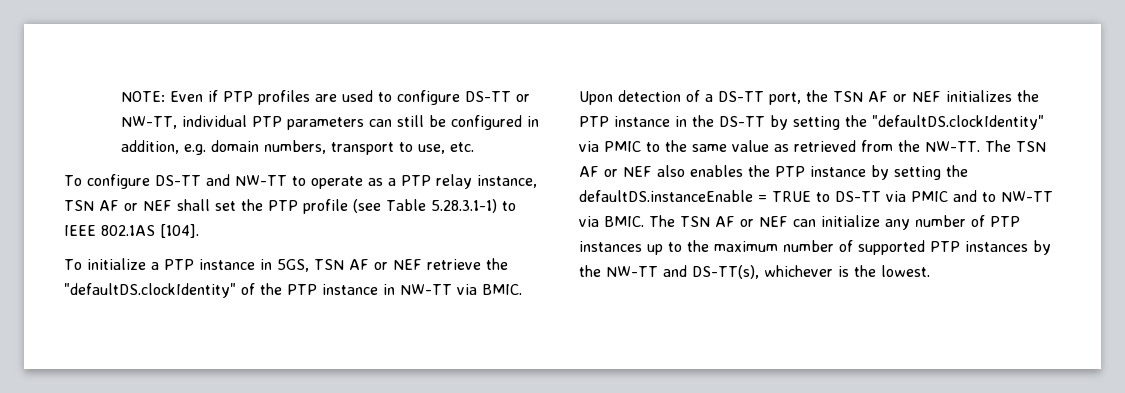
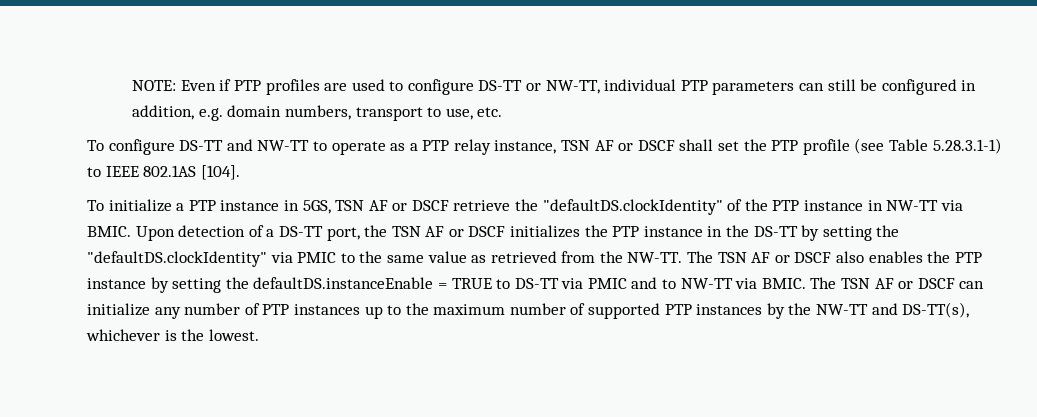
[143,200,172,211] NEF -> [637,140,675,151] DSCF
[392,259,422,270] NEF -> [411,200,449,211] DSCF
[912,91,941,102] NEF -> [468,226,506,237] DSCF
[623,166,652,177] NEF -> [794,252,832,263] DSCF
[759,216,788,227] NEF -> [917,278,955,289] DSCF

